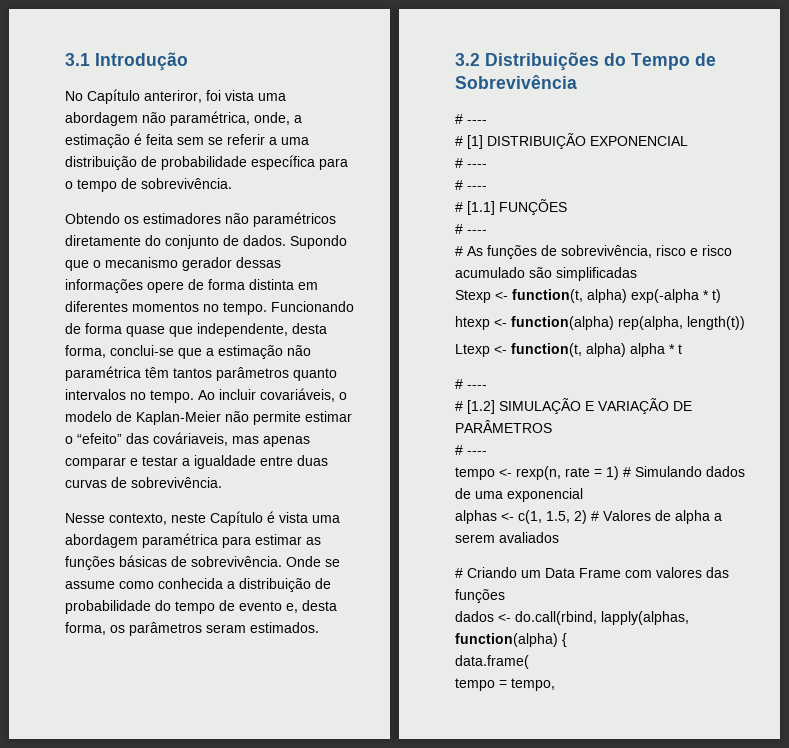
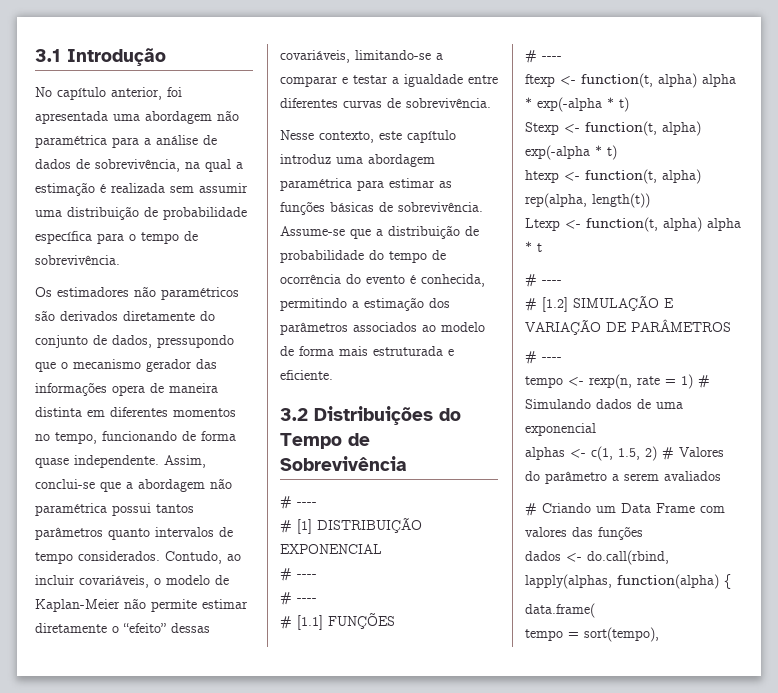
[87,89,286,104] [65,111,302,126] [65,133,277,148] Capítulo anteriror, foi vista uma abordagem não paramétrica, onde, a estimação é feita sem se referir a -> [57,87,182,100] [35,110,239,124] [35,135,217,148] [35,159,243,172] [35,182,248,196] capítulo anterior, foi apresentada uma abordagem não paramétrica para a análise de dados de sobrevivência, na qual a estimação é realizada sem assumir
[65,213,139,224] Obtendo os -> [35,287,52,297] Os
(336, 219) none -> [35,310,118,321] são derivados
[243,235,347,249] dados. Supondo -> [112,335,234,348] dados, pressupondo
[236,257,281,268] [65,279,245,293] dessas informações opere de forma -> [196,359,217,369] [35,382,218,396] das informações opera de maneira
[223,301,354,315] tempo. Funcionando -> [55,431,177,444] tempo, funcionando
[169,323,327,337] [65,345,106,358] que independente, desta forma, -> [74,455,206,468] independente. Assim,
[218,345,311,359] [65,366,169,381] estimação não paramétrica têm -> [138,478,232,492] [35,503,151,516] abordagem não paramétrica possui
[130,390,215,403] no tempo. Ao -> [219,527,233,537] [35,551,241,564] de tempo considerados. Contudo, ao
(352, 416) none -> [35,623,107,633] diretamente
[126,432,310,447] das cováriaveis, mas apenas -> [171,623,210,633] [280,50,443,63] dessas covariáveis, limitando-se a
[297,455,328,466] duas -> [280,98,338,108] diferentes
[171,511,308,526] neste Capítulo é vista -> [379,130,456,143] [280,154,331,164] este capítulo introduz
[286,556,340,567] [65,578,223,589] Onde se assume como conhecida -> [280,226,371,239] Assume-se que
[239,600,337,613] [65,622,319,636] evento e, desta forma, os parâmetros seram estimados. -> [280,274,485,287] [280,297,450,311] [280,322,485,335] [280,346,454,356] [280,370,333,380] ocorrência do evento é conhecida, permitindo a estimação dos parâmetros associados ao modelo de forma mais estruturada e eficiente.
[455,245,732,259] [455,267,637,281] # As funções de sobrevivência, risco e risco acumulado são simplificadas -> [525,73,736,88] [525,97,629,112] ftexp <- function(t, alpha) alpha * exp(-alpha * t)
[511,316,614,330] function(alpha) -> [585,169,701,184] function(t, alpha)
[655,510,710,524] de alpha -> [525,471,607,484] do parâmetro
[511,678,555,691] tempo, -> [584,627,659,642] sort(tempo),

